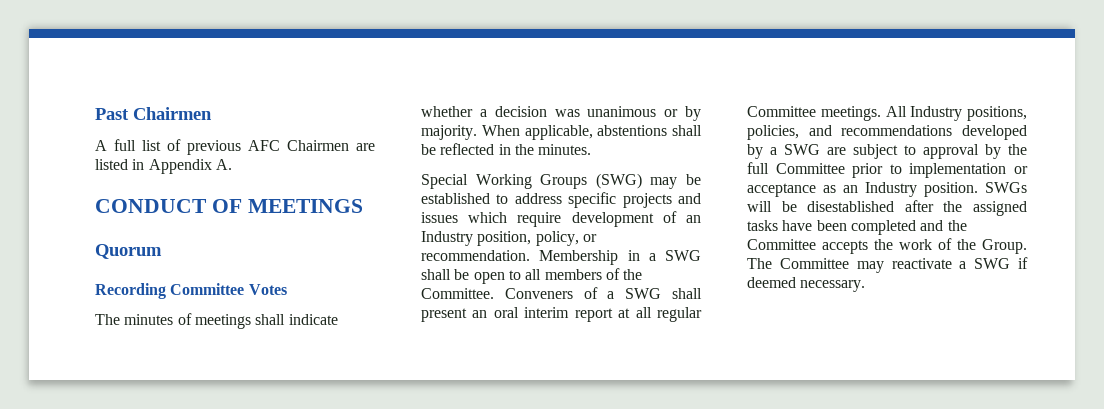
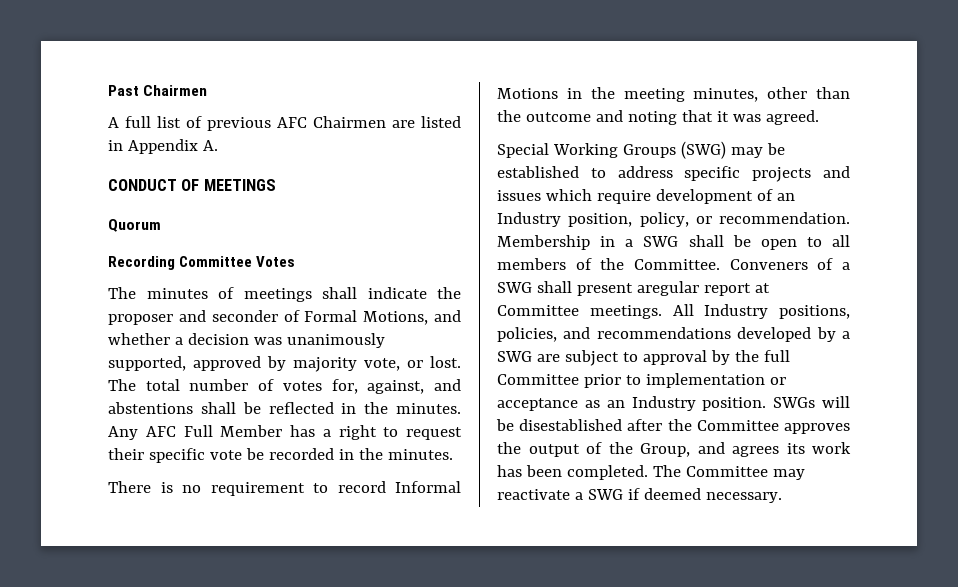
[421,106,701,121] [421,125,593,140] whether a decision was unanimous or by majority. When applicable, -> [437,287,461,299] [108,310,461,325] [108,333,385,348] [108,356,461,372] [108,379,462,394] the proposer and seconder of Formal Motions, and whether a decision was unanimously supported, approved by majority vote, or lost. The total number of votes for, against, and
(592, 149) none -> [108,425,462,440] [108,448,453,463] [108,481,461,496] [497,87,850,102] [497,110,819,125] Any AFC Full Member has a right to request their specific vote be recorded in the minutes. // There is no requirement to record Informal Motions in the meeting minutes, other than the outcome and noting that it was agreed.
[472,307,702,322] an oral interim report at all regular -> [636,281,770,296] aregular report at
[973,201,1027,216] [747,220,967,235] [747,238,1027,254] assigned tasks have been completed and the Committee accepts the work of the Group. -> [696,420,850,434] [497,442,851,457] [497,465,648,480] Committee approves the output of the Group, and agrees its work has been completed.

